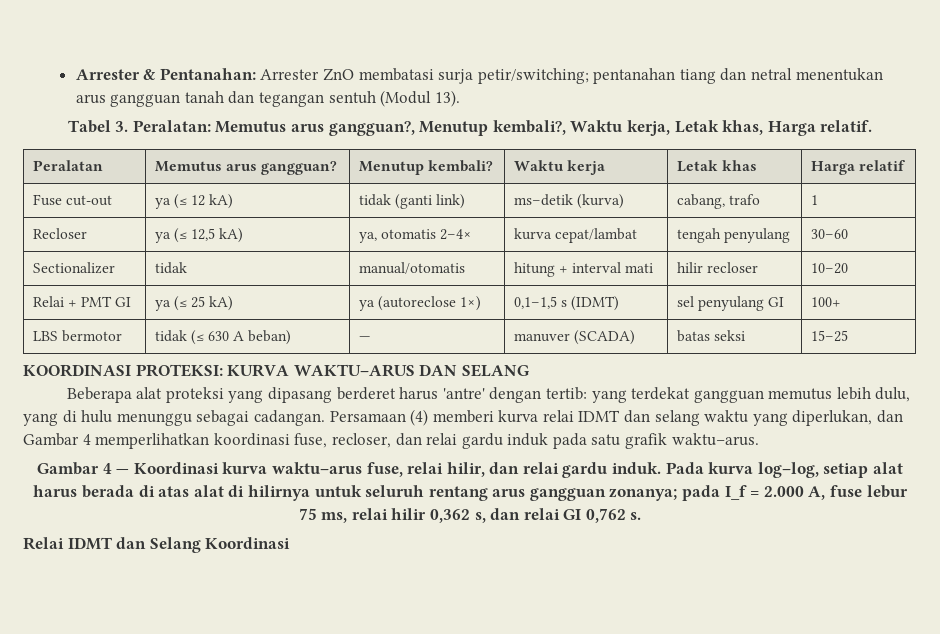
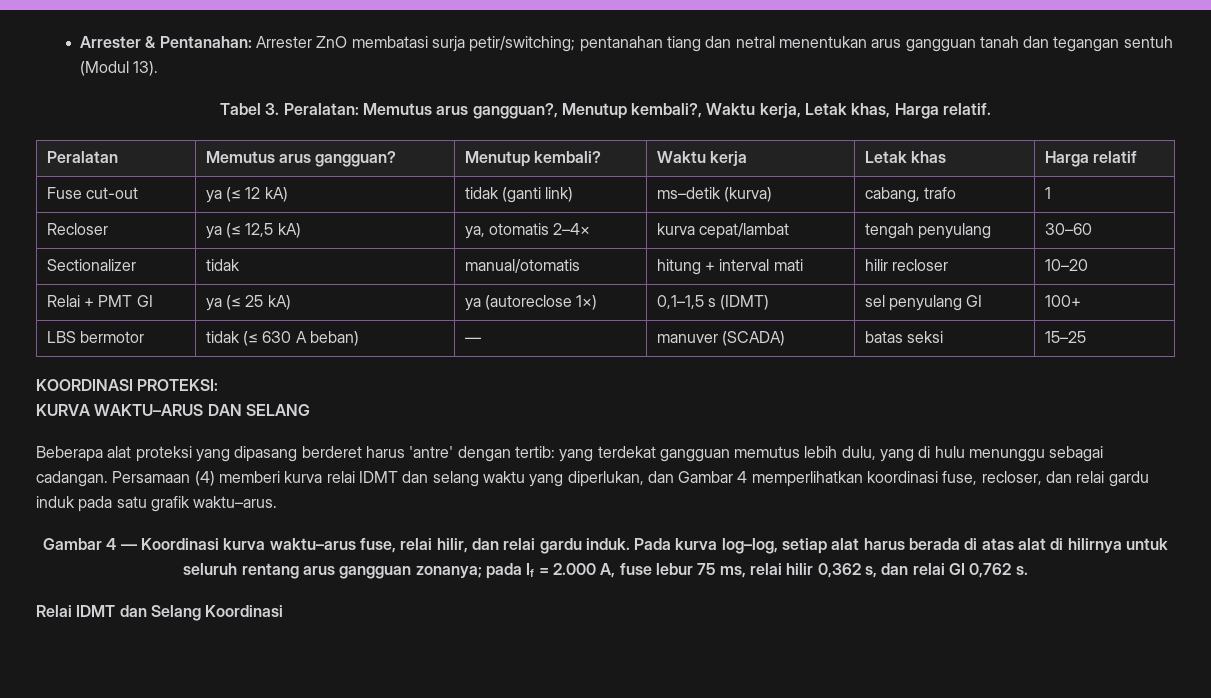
(223, 370) none -> (219, 385) //
[724,485,747,500] I_f -> [526,563,535,577] If

